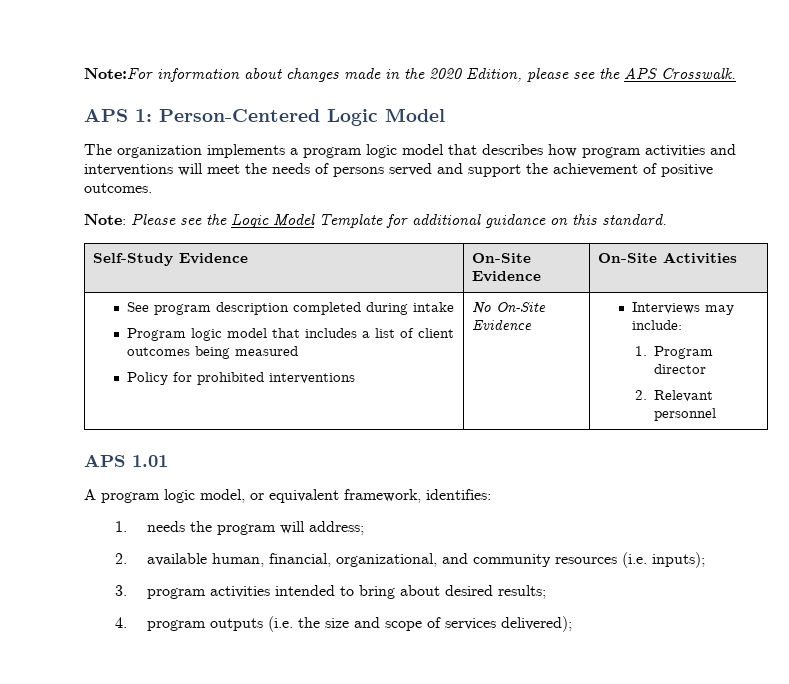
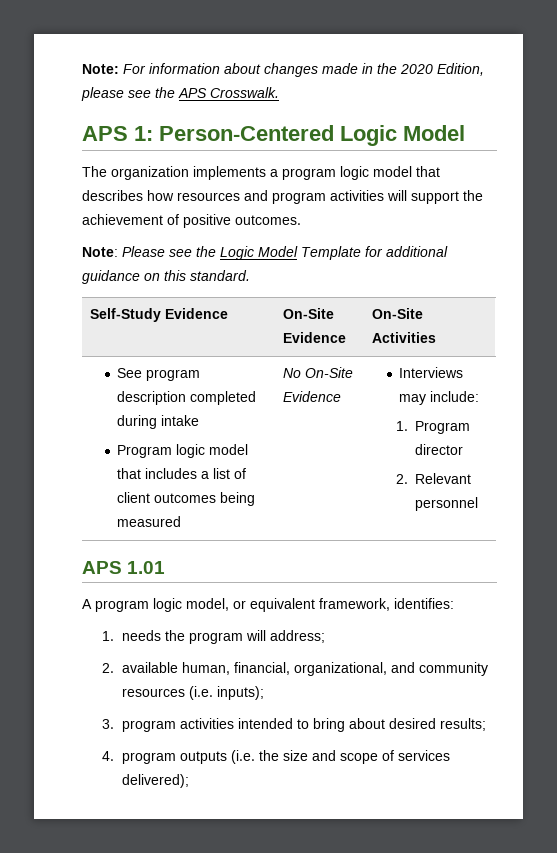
[84,68,153,79] Note:For -> [82,64,146,74] Note: For
[582,144,736,158] [84,163,463,177] program activities and interventions will meet the needs of persons served and -> [177,190,407,204] resources and program activities will
[127,372,356,385] // Policy for prohibited interventions -> (182, 521) none

